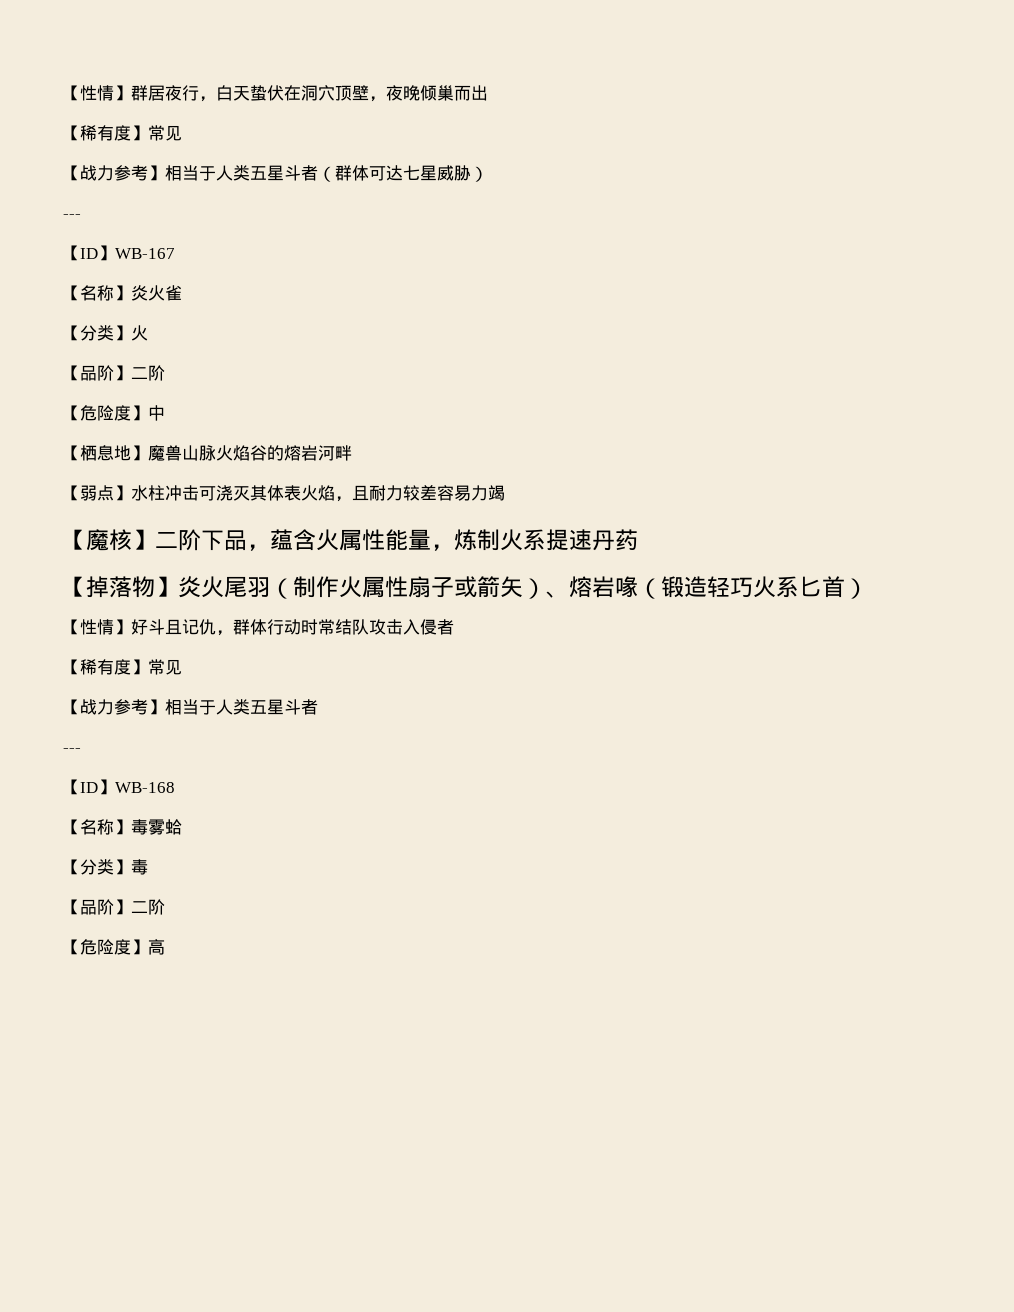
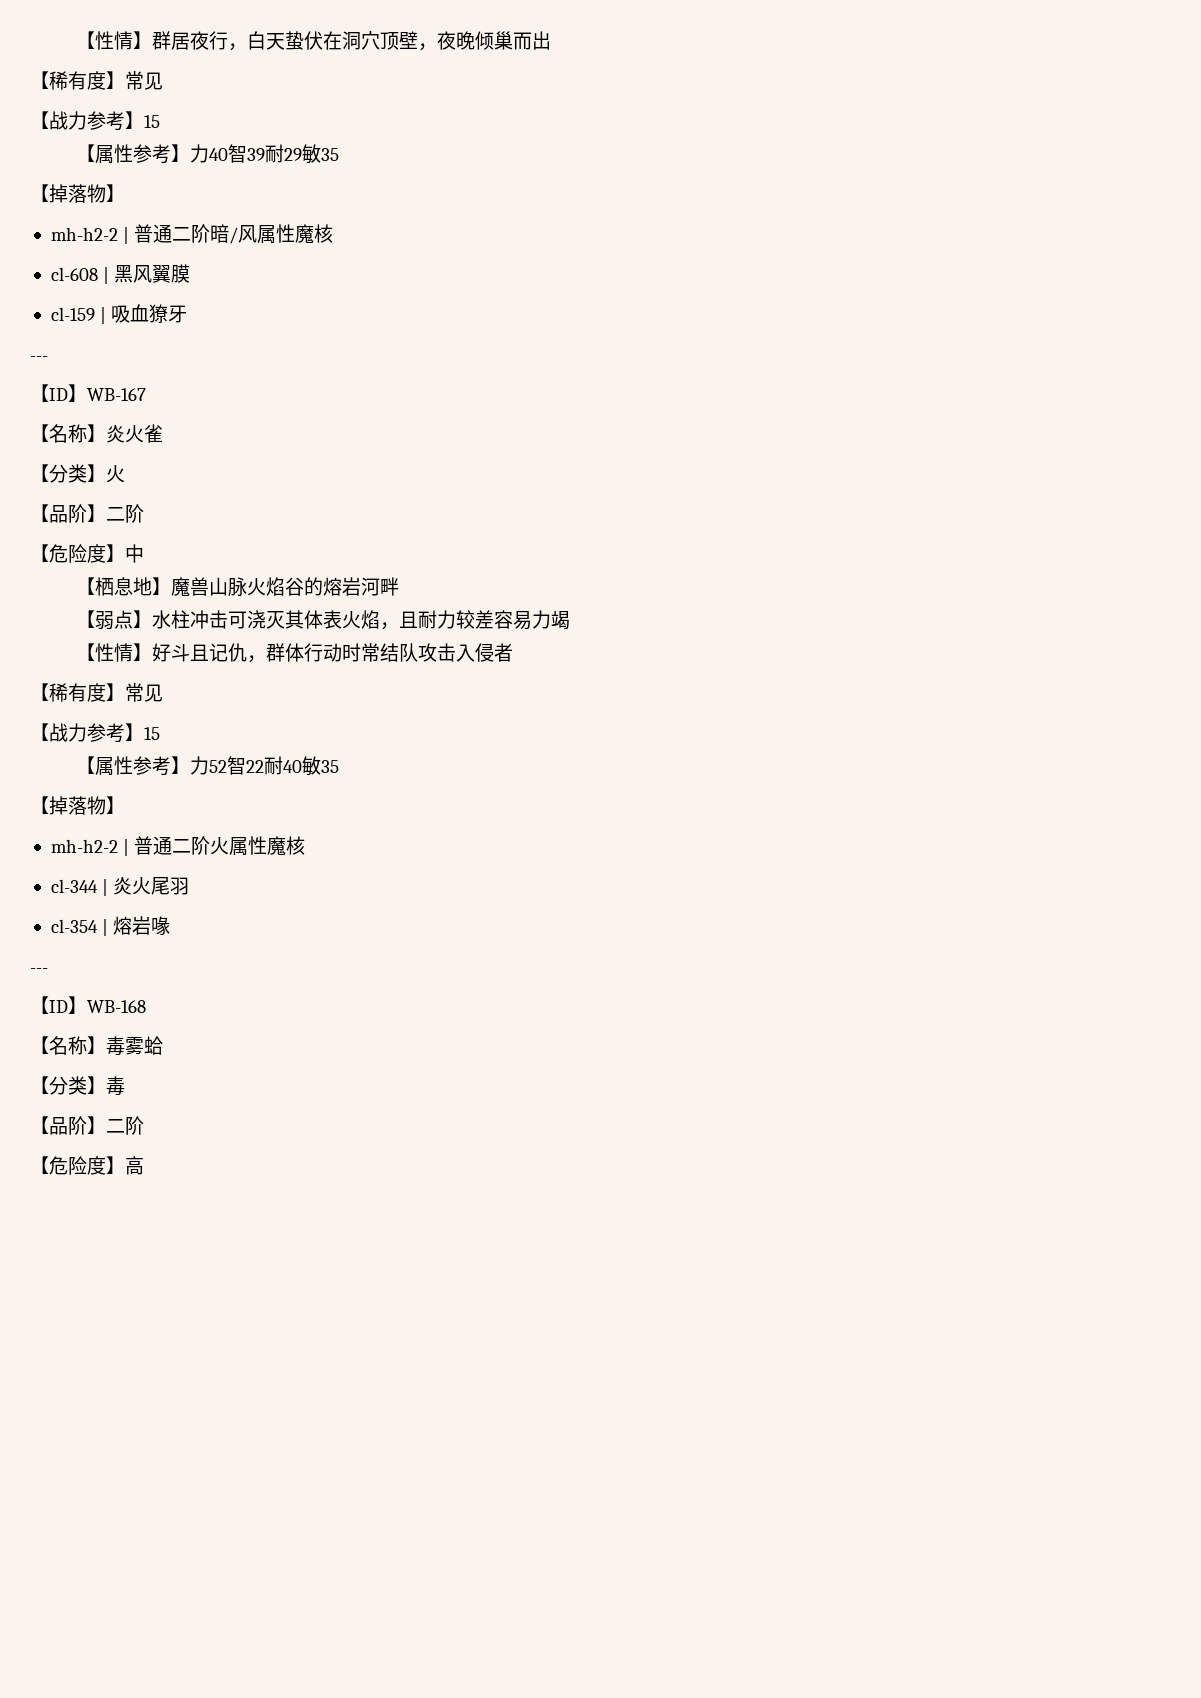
[165,165,488,182] 相当于人类五星斗者（群体可达七星威胁） -> [144,115,160,128] [75,144,339,164] [30,184,125,203] [50,224,334,244] [50,264,191,284] [50,304,188,324] 15 // 【属性参考】力40智39耐29敏35 // 【掉落物】 // mh-h2-2 | 普通二阶暗/风属性魔核 // cl-608 | 黑风翼膜 // cl-159 | 吸血獠牙
[63,529,638,551] [63,576,868,599] // 【魔核】二阶下品，蕴含火属性能量，炼制火系提速丹药 // 【掉落物】炎火尾羽（制作火属性扇子或箭矢）、熔岩喙（锻造轻巧火系匕首） -> (570, 620) none
[165,699,318,715] 相当于人类五星斗者 -> [144,727,160,740] [75,756,339,776] [30,796,125,815] [50,836,306,856] [50,877,190,896] [50,916,171,936] 15 // 【属性参考】力52智22耐40敏35 // 【掉落物】 // mh-h2-2 | 普通二阶火属性魔核 // cl-344 | 炎火尾羽 // cl-354 | 熔岩喙

